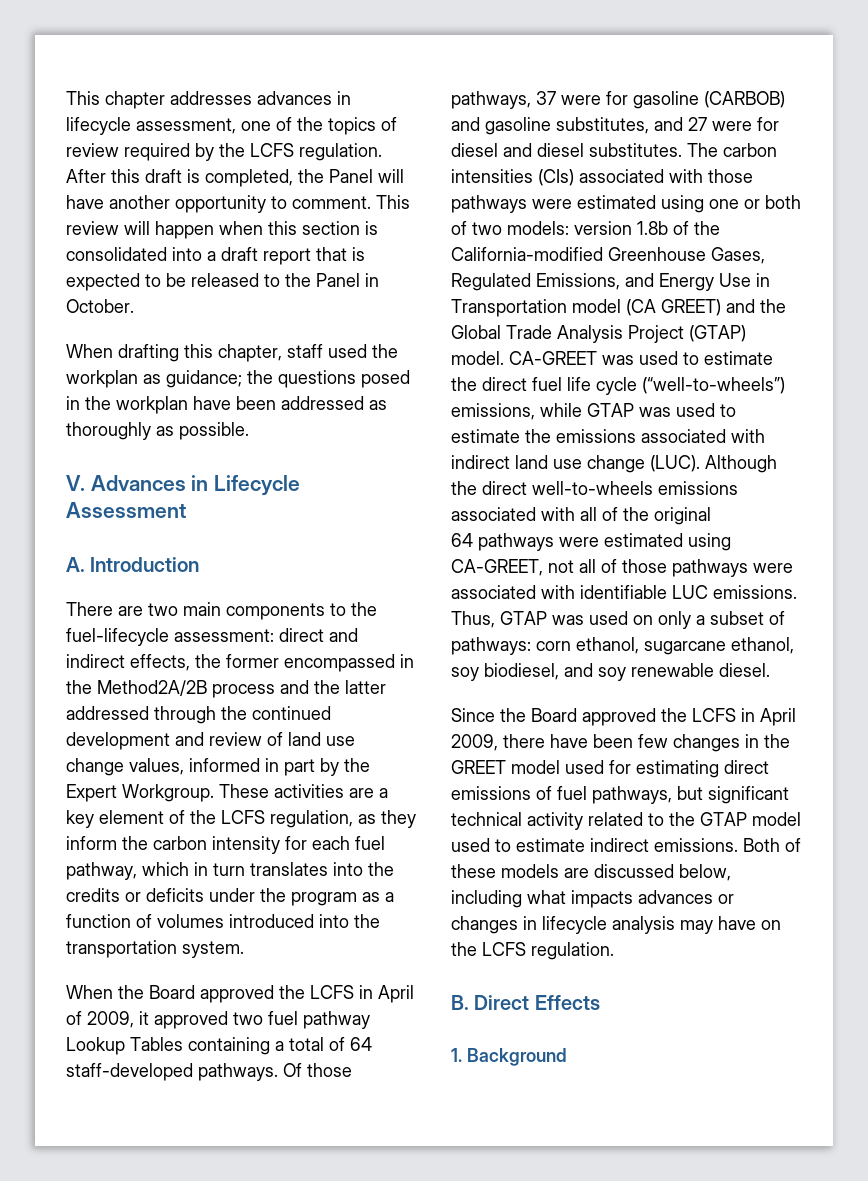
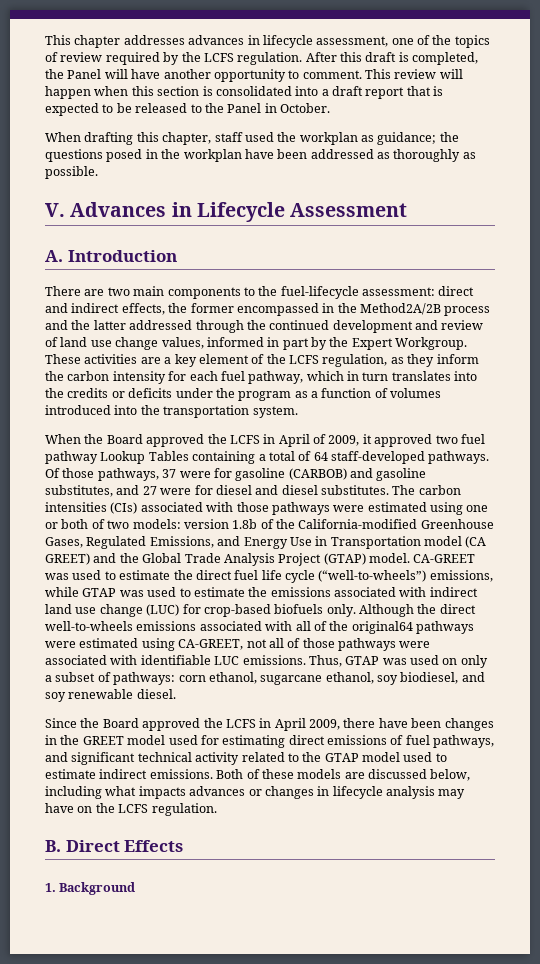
[650,455,700,472] (LUC). -> [146,604,356,617] (LUC) for crop-based biofuels only.
[654,507,711,525] [451,533,473,547] original // 64 -> [351,621,413,634] original64
[638,734,668,748] few -> (442, 723) none
[677,786,703,800] but -> [45,752,68,762] and

